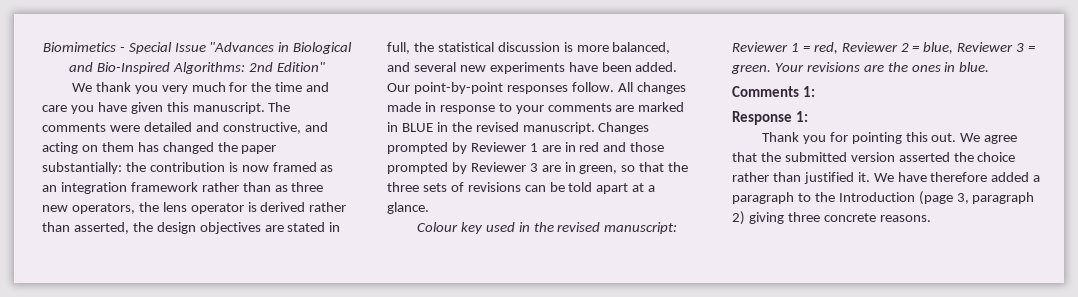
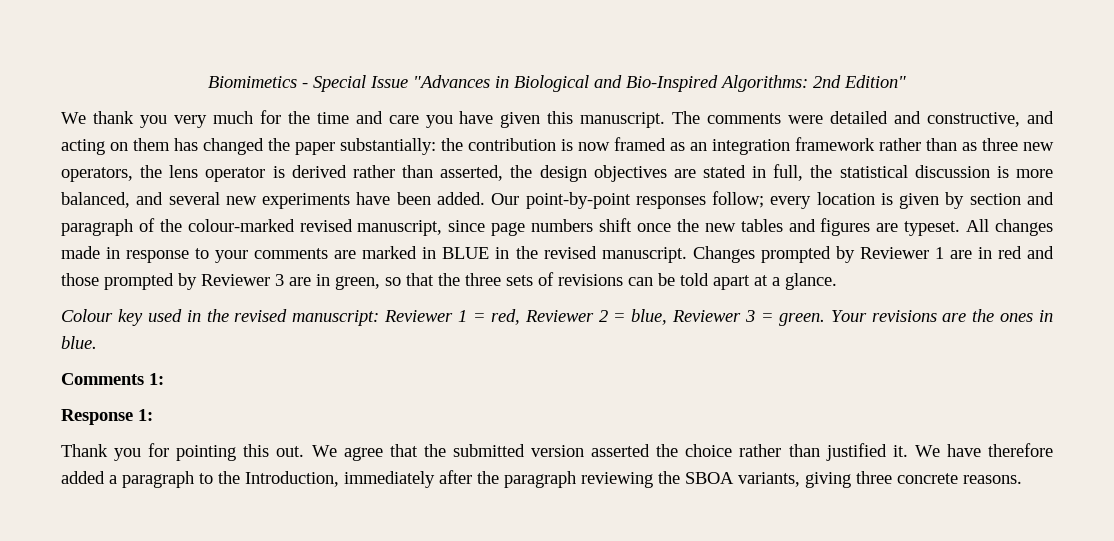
[571,82,614,92] follow. -> [712,191,1055,209] [61,218,961,236] follow; every location is given by section and paragraph of the colour-marked revised manuscript, since page numbers shift once the new tables and figures are typeset.
[838,191,1035,205] [732,211,745,225] Introduction (page 3, paragraph 2) -> [245,470,800,488] Introduction, immediately after the paragraph reviewing the SBOA variants,

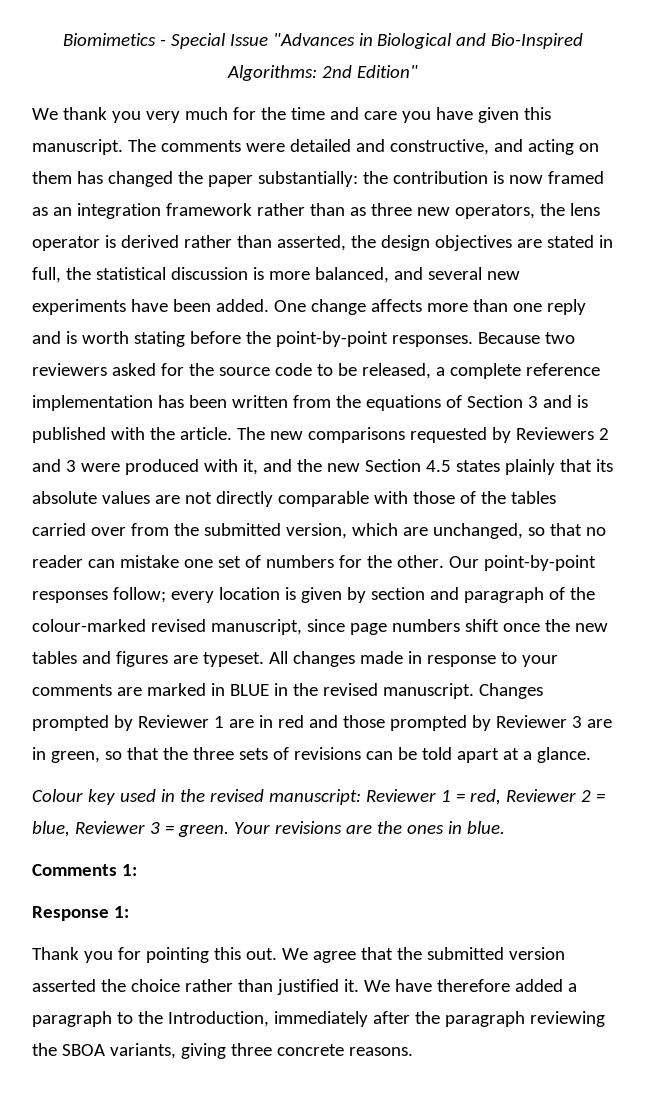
(485, 198) none -> [273,299,586,315] [32,331,575,347] [32,363,600,379] [32,395,588,411] [32,427,609,443] [32,459,613,475] [32,491,556,507] [32,523,606,539] [32,555,444,568] One change affects more than one reply and is worth stating before the point-by-point responses. Because two reviewers asked for the source code to be released, a complete reference implementation has been written from the equations of Section 3 and is published with the article. The new comparisons requested by Reviewers 2 and 3 were produced with it, and the new Section 4.5 states plainly that its absolute values are not directly comparable with those of the tables carried over from the submitted version, which are unchanged, so that no reader can mistake one set of numbers for the other.

